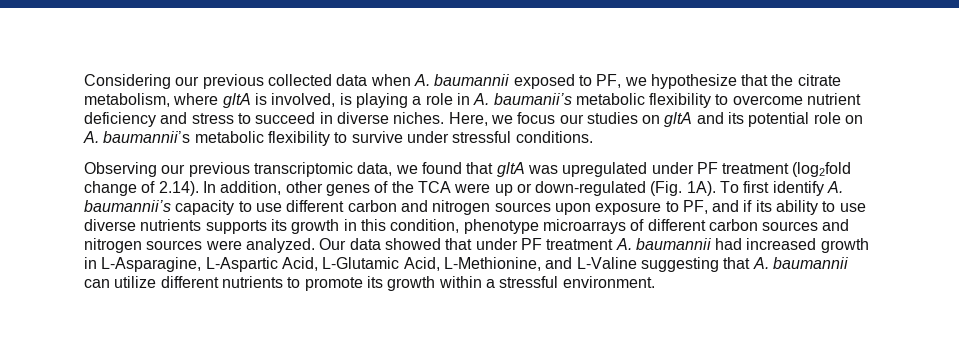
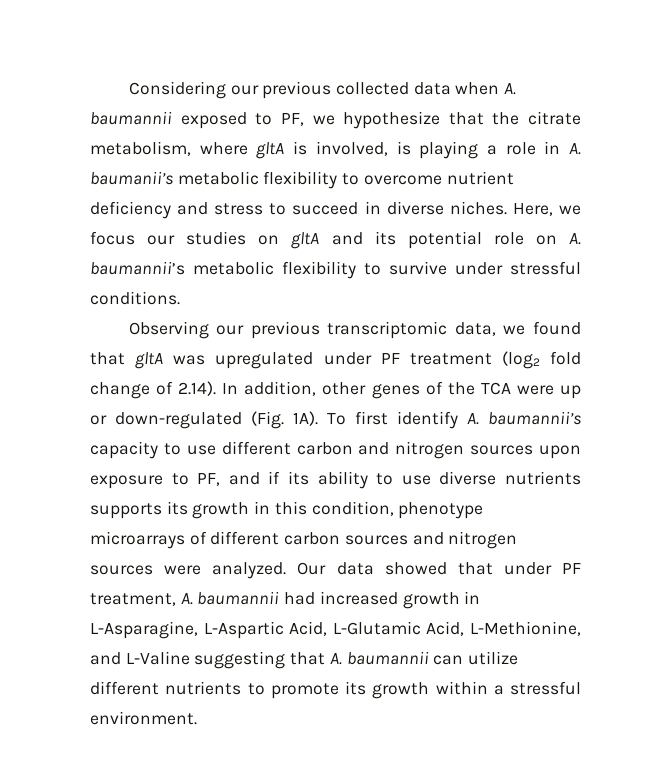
[792,162,852,177] (log2fold -> [501,351,581,369] (log2 fold
[546,239,614,250] treatment -> [90,593,176,606] treatment,

